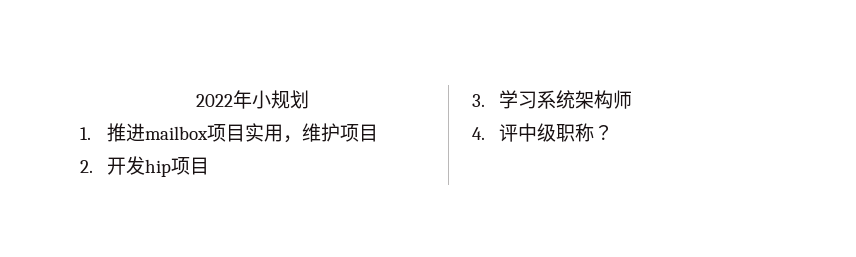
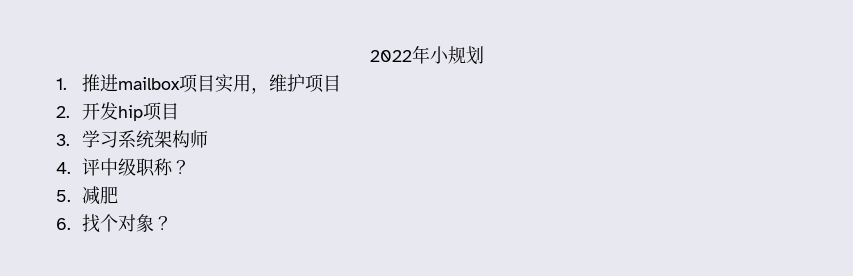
(614, 132) none -> [56,186,119,205] [56,214,173,233] // 5.减肥 // 6.找个对象？

